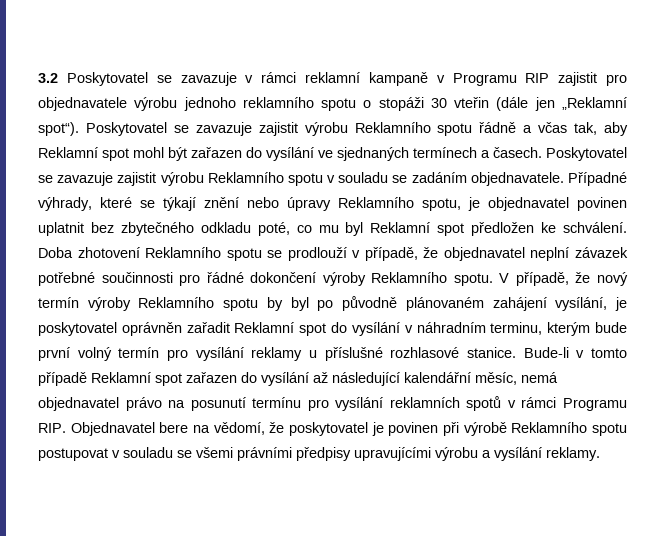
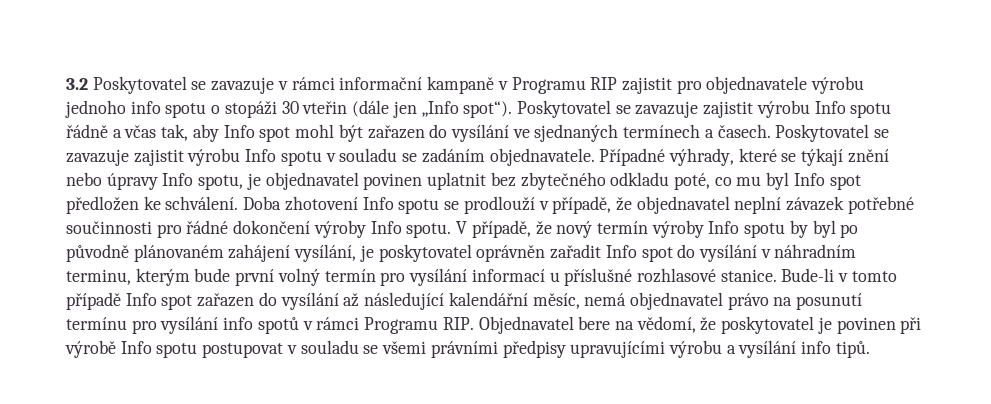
[305,72,360,83] reklamní -> [339,77,423,90] informační
[242,97,314,108] reklamního -> [130,101,161,114] info
[561,97,627,110] „Reklamní -> [421,101,459,117] „Info
[354,122,431,133] Reklamního -> [814,101,846,114] Info
[38,147,98,158] Reklamní -> [223,125,255,138] Info
[207,172,284,183] Reklamního -> [245,149,277,162] Info
[338,197,414,208] Reklamního -> [162,173,194,186] Info
[370,222,431,233] Reklamní -> [793,173,825,186] Info
[145,247,222,258] Reklamního -> [362,197,394,210] Info
[371,272,448,283] Reklamního -> [370,221,402,234] Info
[138,297,215,308] Reklamního -> [708,221,740,234] Info
[234,322,295,333] Reklamní -> [605,245,637,258] Info
[251,347,303,361] reklamy -> [471,269,545,282] informací
[91,372,151,383] Reklamní -> [125,293,157,306] Info
[389,397,460,408] reklamních -> [223,317,254,330] info
[511,422,588,433] Reklamního -> [120,341,152,354] Info
[546,447,600,461] reklamy. -> [801,341,870,358] info tipů.

